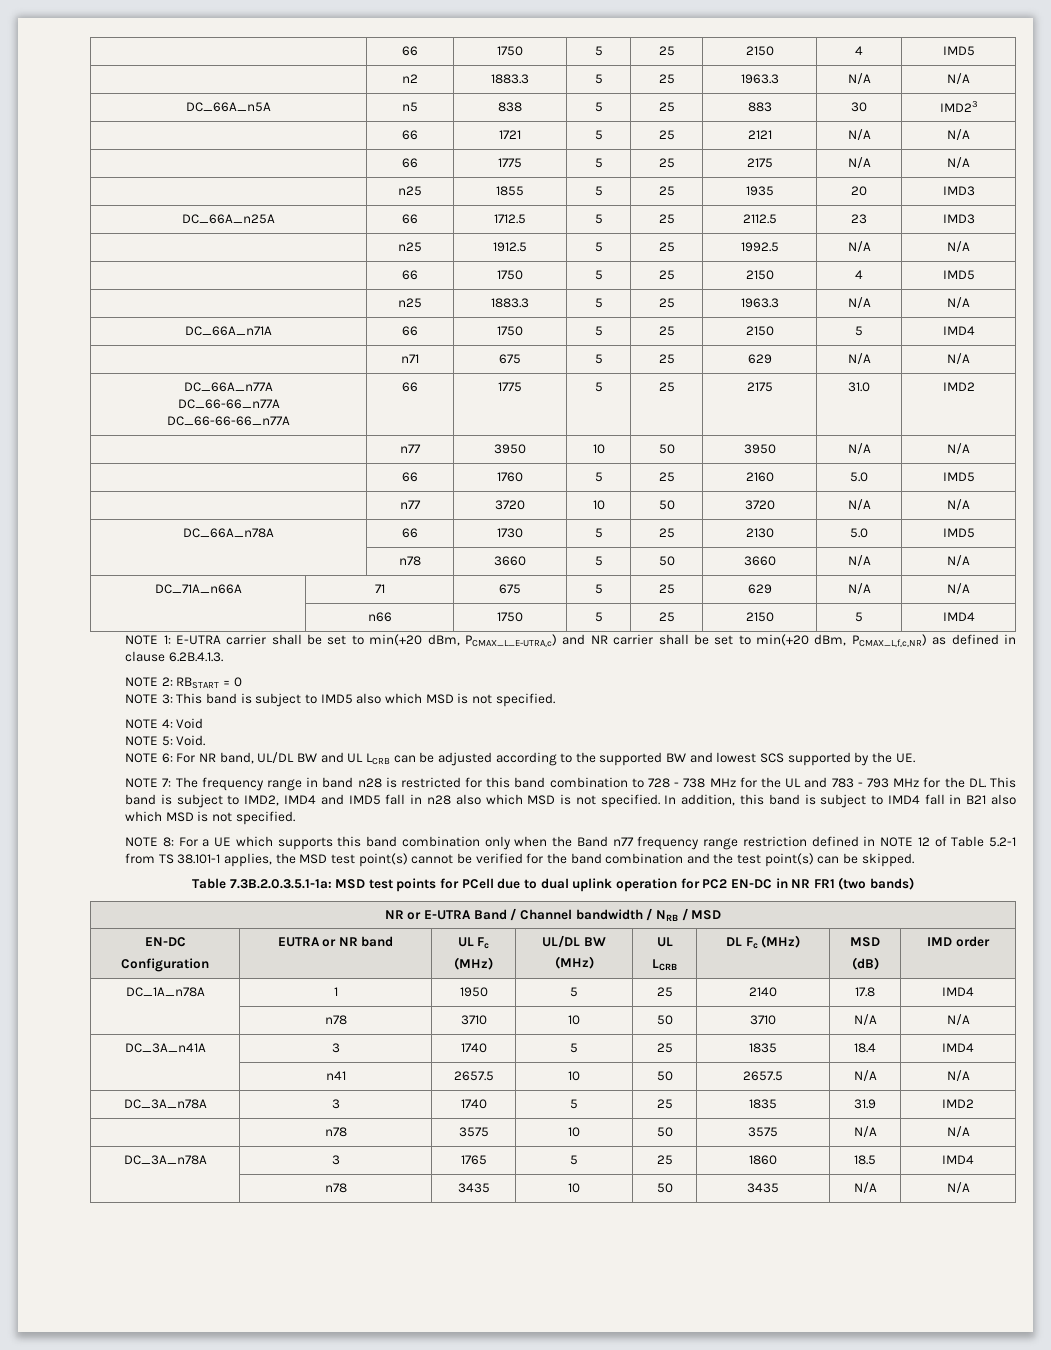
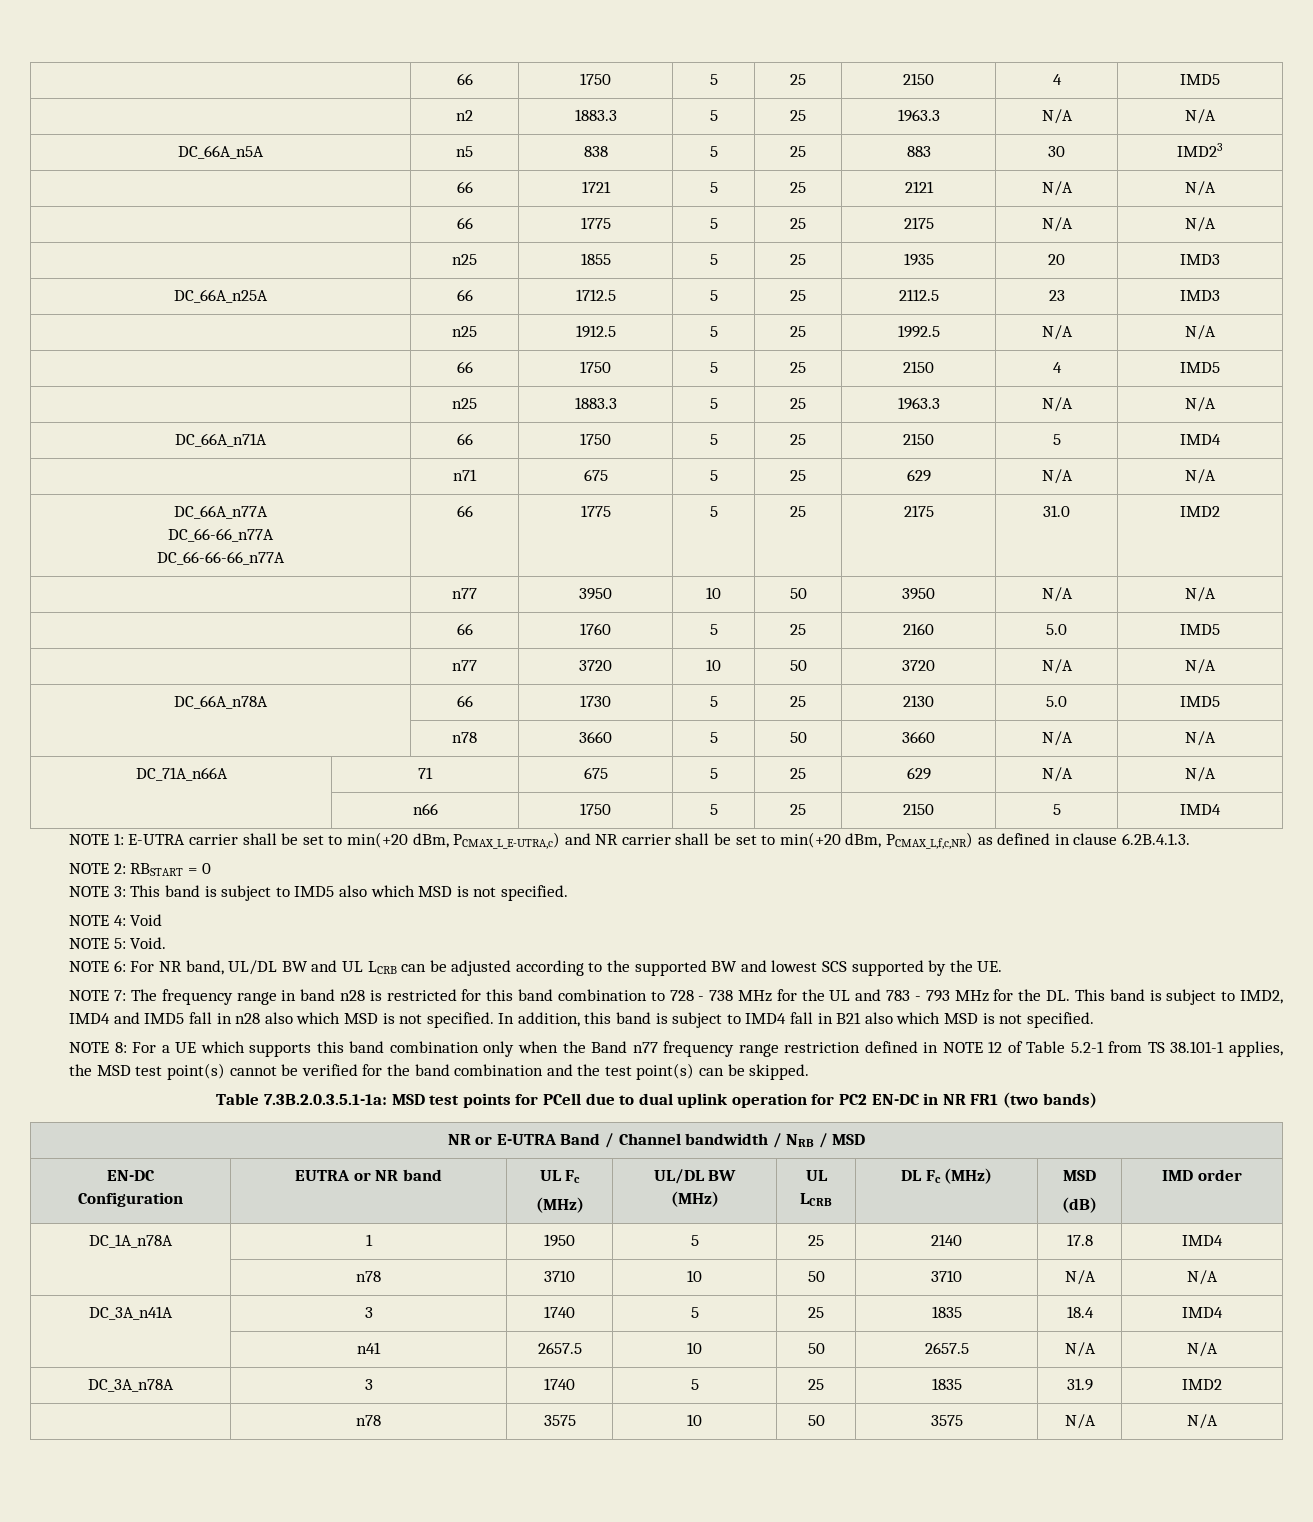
[123,1155,207,1165] [331,1155,340,1165] [460,1155,487,1165] [570,1155,578,1165] [656,1155,673,1165] [749,1155,777,1165] [854,1155,876,1165] [942,1155,974,1164] [324,1183,347,1193] [457,1183,490,1193] [568,1183,580,1193] [656,1183,673,1193] [747,1183,779,1193] [853,1182,877,1193] [946,1182,970,1193] // DC_3A_n78A | 3 | 1765 | 5 | 25 | 1860 | 18.5 | IMD4 // | n78 | 3435 | 10 | 50 | 3435 | N/A | N/A -> (1218, 1421) none

